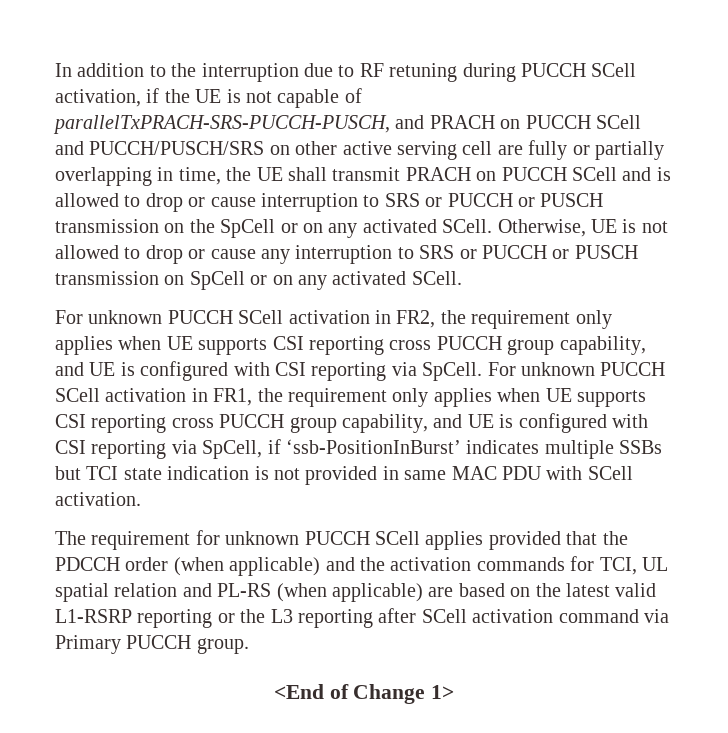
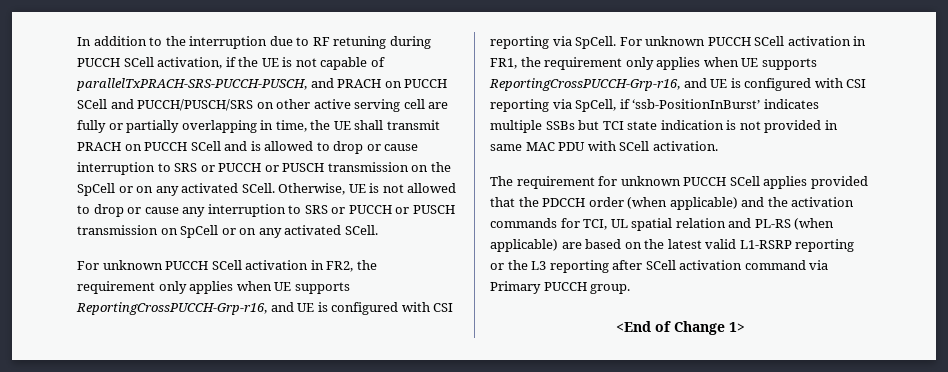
[272,336,646,355] CSI reporting cross PUCCH group capability, -> [76,302,267,315] ReportingCrossPUCCH-Grp-r16,
[55,414,428,433] CSI reporting cross PUCCH group capability, -> [489,78,680,91] ReportingCrossPUCCH-Grp-r16,

